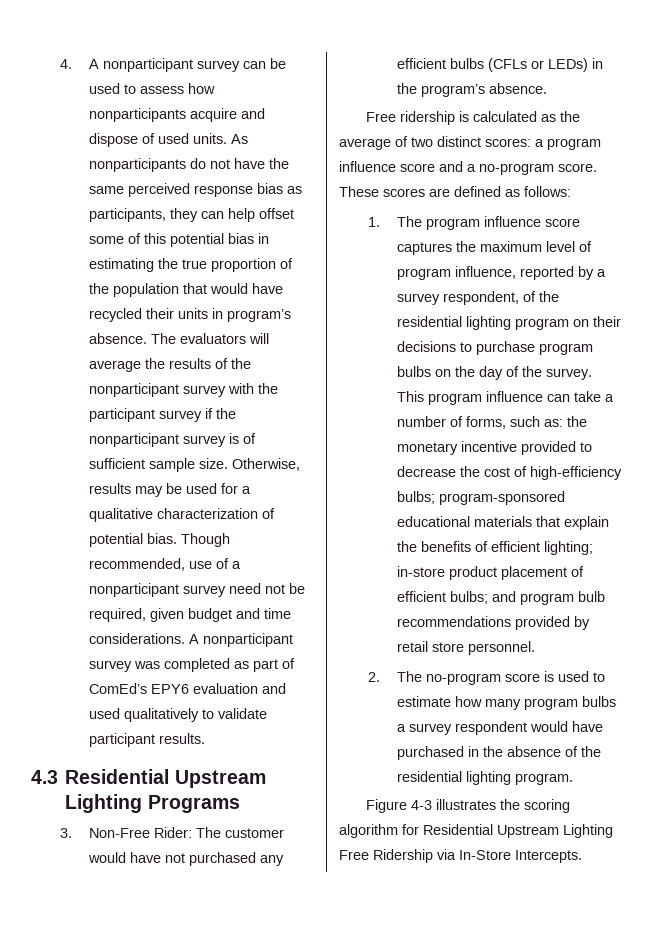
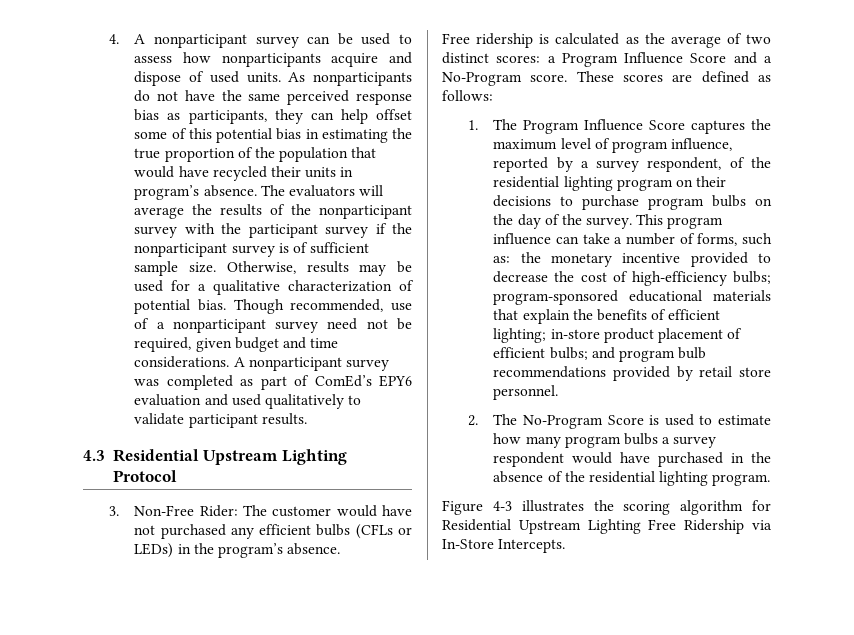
[147,795,240,813] Programs -> [112,470,177,482] Protocol
[547,138,601,150] [339,161,435,172] program influence score -> [561,52,727,67] Program Influence Score
[479,163,554,175] no-program -> [442,72,522,86] No-Program
[425,216,580,230] program influence score -> [523,119,686,134] Program Influence Score
[425,673,540,685] no-program score -> [522,415,644,429] No-Program Score

